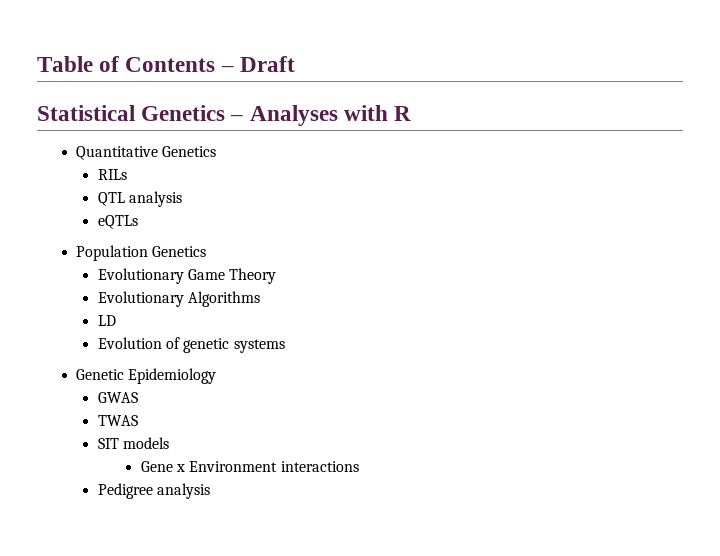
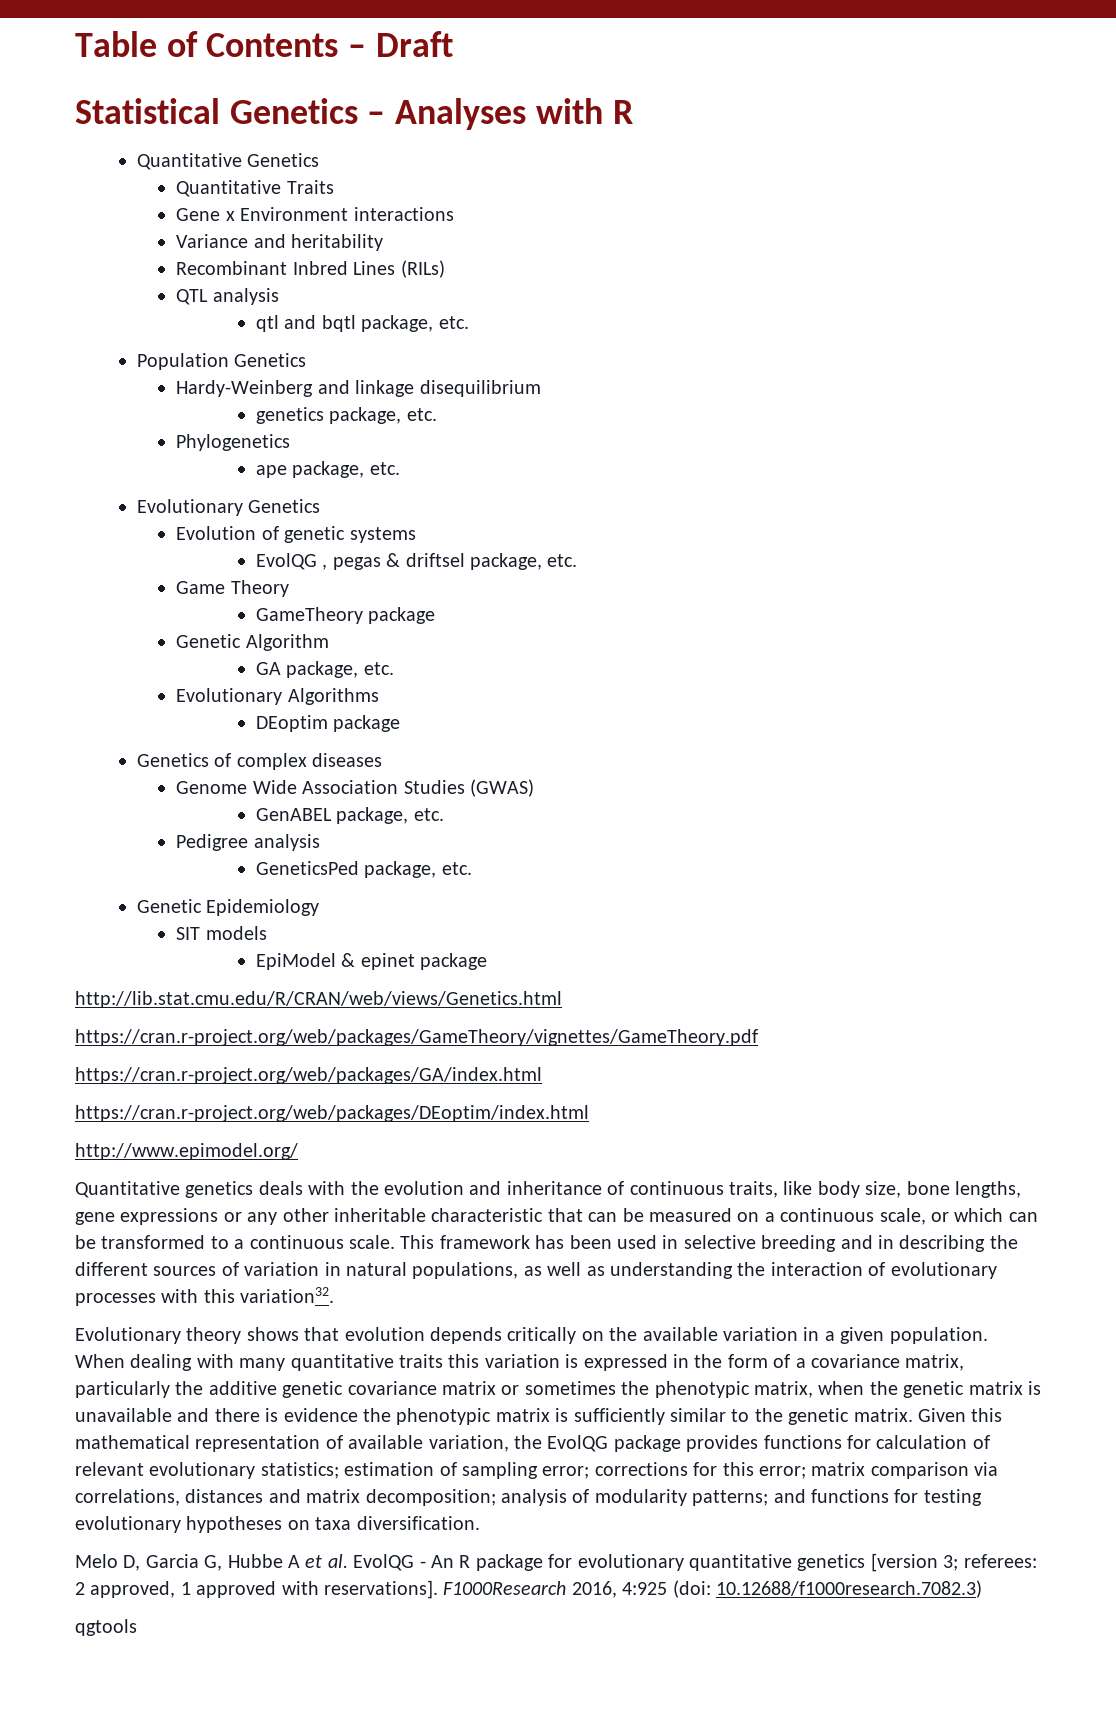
[97,169,127,180] [97,191,182,207] [97,215,138,229] [76,245,207,261] [97,268,277,284] [97,291,260,307] [97,315,116,326] RILs // QTL analysis // eQTLs // Population Genetics // Evolutionary Game Theory // Evolutionary Algorithms // LD -> [176,180,334,197] [176,207,454,221] [176,234,384,251] [176,260,445,278] [176,288,279,305] [255,315,469,332] [136,353,307,370] [176,380,541,397] [255,407,437,424] [176,434,291,451] [255,461,400,478] [136,499,321,516] Quantitative Traits // Gene x Environment interactions // Variance and heritability // Recombinant Inbred Lines (RILs) // QTL analysis // qtl and bqtl package, etc. // Population Genetics // Hardy-Weinberg and linkage disequilibrium // genetics package, etc. // Phylogenetics // ape package, etc. // Evolutionary Genetics
(285, 346) none -> [255,553,578,570] [176,580,289,597] [255,607,436,624] [176,634,329,651] [255,661,394,678] [176,688,379,705] [255,715,401,732] [136,753,382,770] [176,779,535,797] [255,807,444,824] [176,834,320,851] [255,861,472,878] // EvolQG , pegas & driftsel package, etc. // Game Theory // GameTheory package // Genetic Algorithm // GA package, etc. // Evolutionary Algorithms // DEoptim package // Genetics of complex diseases // Genome Wide Association Studies (GWAS) // GenABEL package, etc. // Pedigree analysis // GeneticsPed package, etc.
[97,392,138,403] [97,415,138,426] // GWAS // TWAS -> (320, 907) none
[140,461,359,472] [97,483,210,499] Gene x Environment interactions // Pedigree analysis -> [255,953,488,970] [75,991,562,1008] [75,1029,758,1046] [75,1067,542,1084] [75,1105,589,1122] [75,1143,298,1160] [75,1181,1021,1198] [75,1208,1038,1225] [75,1235,1018,1252] [75,1262,997,1279] [75,1287,335,1306] [75,1327,988,1344] [75,1354,965,1371] [75,1381,1041,1398] [75,1408,1003,1425] [75,1435,990,1452] [75,1462,999,1479] [75,1489,982,1506] [75,1516,480,1533] [75,1553,1037,1572] [75,1580,982,1599] [75,1619,137,1636] EpiModel & epinet package // http://lib.stat.cmu.edu/R/CRAN/web/views/Genetics.html // https://cran.r-project.org/web/packages/GameTheory/vignettes/GameTheory.pdf // https://cran.r-project.org/web/packages/GA/index.html // https://cran.r-project.org/web/packages/DEoptim/index.html // http://www.epimodel.org/ // Quantitative genetics deals with the evolution and inheritance of continuous traits, like body size, bone lengths, gene expressions or any other inheritable characteristic that can be measured on a continuous scale, or which can be transformed to a continuous scale. This framework has been used in selective breeding and in describing the different sources of variation in natural populations, as well as understanding the interaction of evolutionary processes with this variation32. // Evolutionary theory shows that evolution depends critically on the available variation in a given population. When dealing with many quantitative traits this variation is expressed in the form of a covariance matrix, particularly the additive genetic covariance matrix or sometimes the phenotypic matrix, when the genetic matrix is unavailable and there is evidence the phenotypic matrix is sufficiently similar to the genetic matrix. Given this mathematical representation of available variation, the EvolQG package provides functions for calculation of relevant evolutionary statistics; estimation of sampling error; corrections for this error; matrix comparison via correlations, distances and matrix decomposition; analysis of modularity patterns; and functions for testing evolutionary hypotheses on taxa diversification. // Melo D, Garcia G, Hubbe A et al. EvolQG - An R package for evolutionary quantitative genetics [version 3; referees: 2 approved, 1 approved with reservations]. F1000Research 2016, 4:925 (doi: 10.12688/f1000research.7082.3) // qgtools

